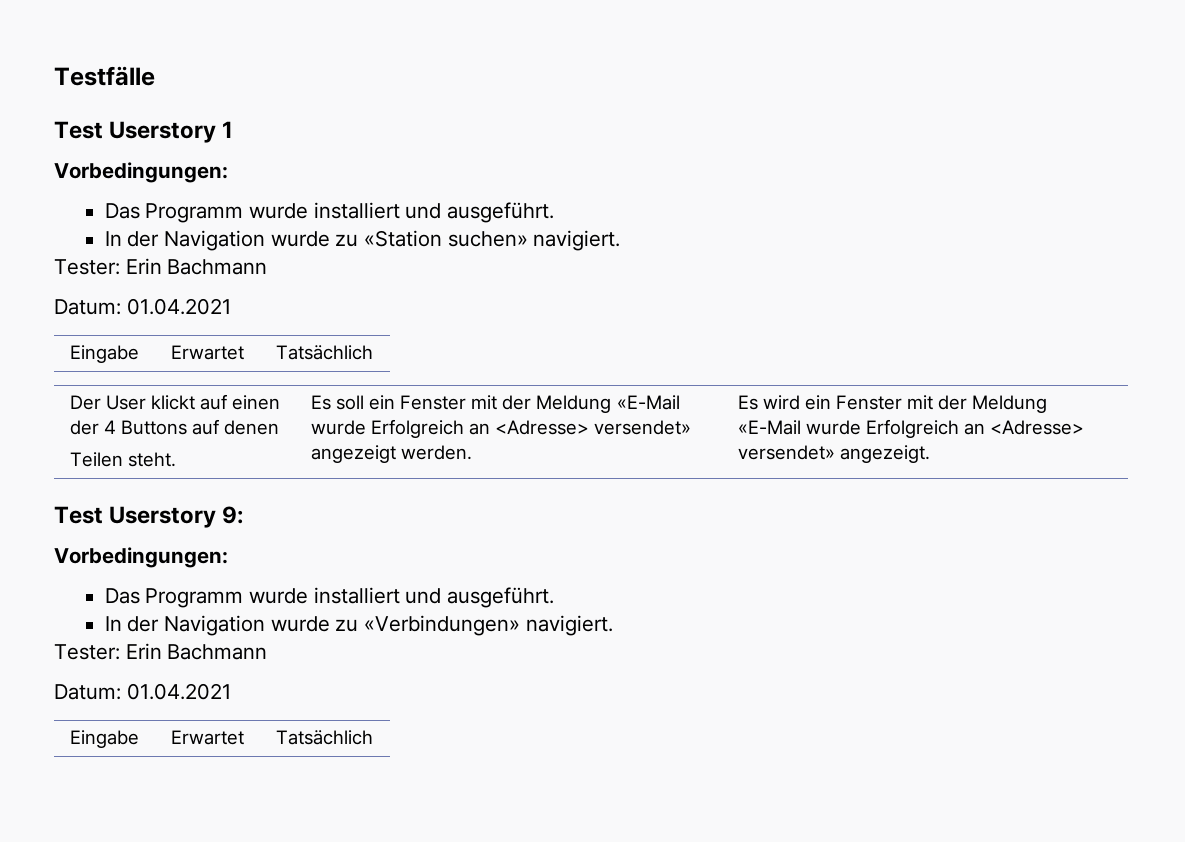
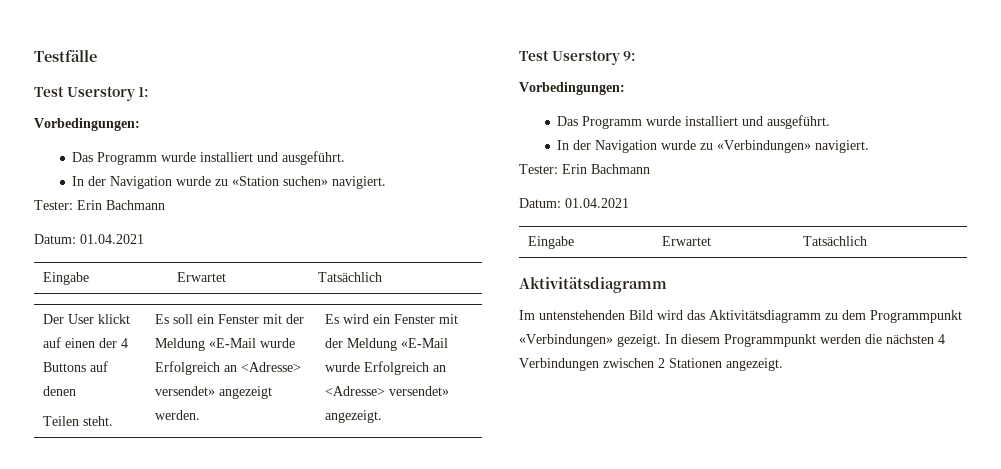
[222,121,234,138] 1 -> [138,87,150,97] 1:
(373, 737) none -> [519,277,667,293] [519,310,962,323] [519,334,945,347] [519,358,783,371] // Aktivitätsdiagramm // Im untenstehenden Bild wird das Aktivitätsdiagramm zu dem Programmpunkt «Verbindungen» gezeigt. In diesem Programmpunkt werden die nächsten 4 Verbindungen zwischen 2 Stationen angezeigt.

